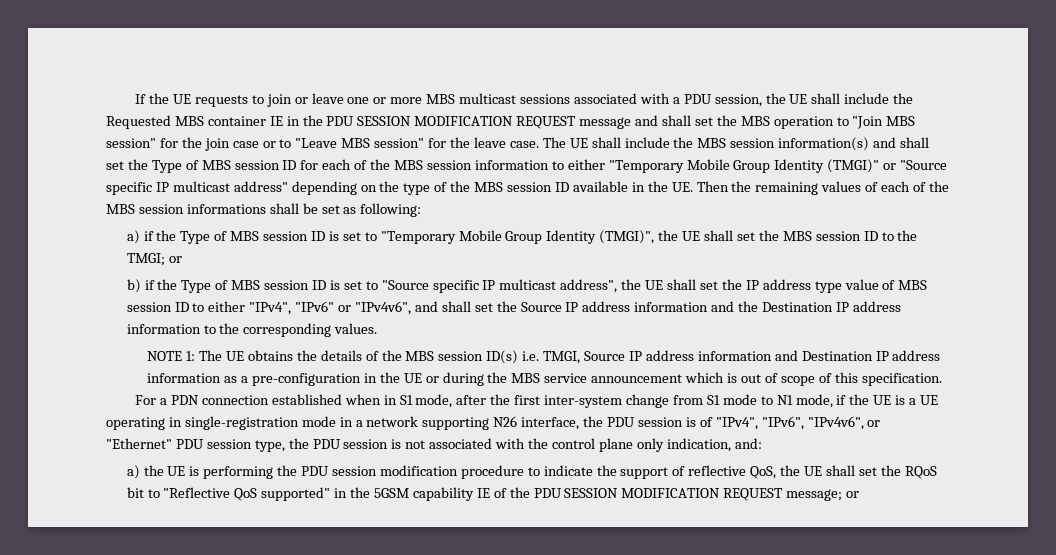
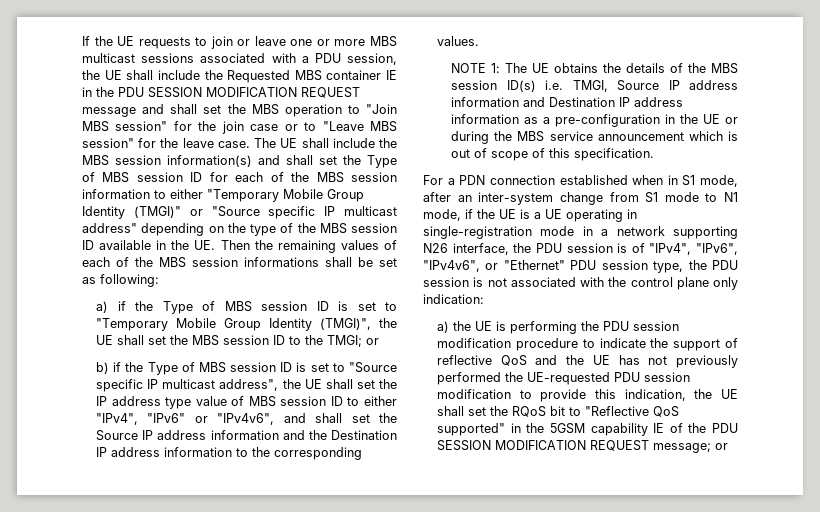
[490,394,541,405] the first -> [457,195,472,202] an
[666,438,762,452] indication, and: -> [423,294,484,304] indication:
[750,466,777,479] QoS, -> [500,355,738,368] [437,372,691,385] [437,389,686,402] QoS and the UE has not previously performed the UE-requested PDU session modification to provide this indication,

